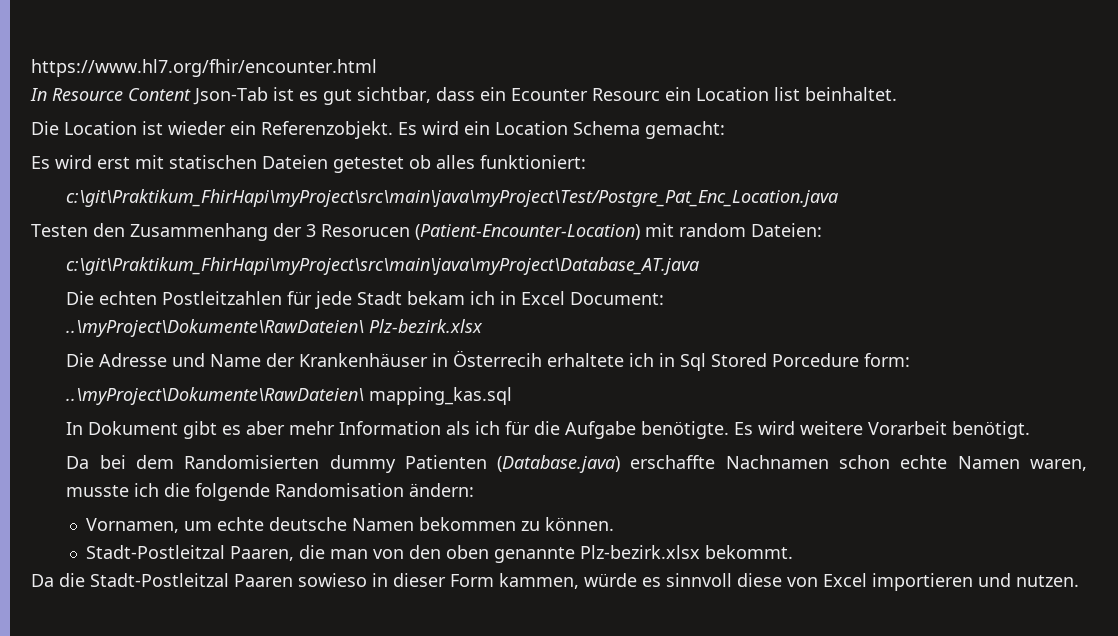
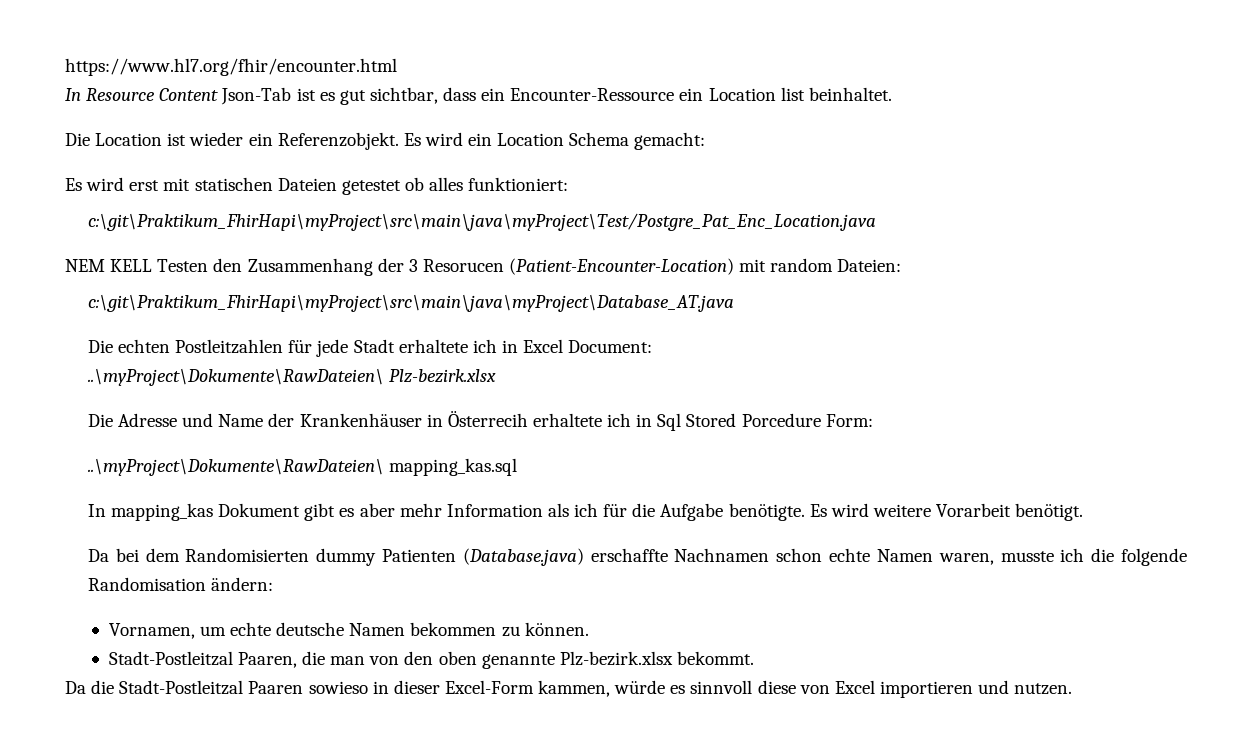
[511,88,660,101] Ecounter Resourc -> [510,88,675,101] Encounter-Ressource
(839, 198) none -> [65,259,153,272] NEM KELL
[407,291,466,305] bekam -> [398,339,468,353] erhaltete
[864,353,911,367] form: -> [825,414,873,427] Form:
(84, 428) none -> [111,503,214,521] mapping_kas
[450,574,494,587] Form -> [444,680,534,694] Excel-Form

